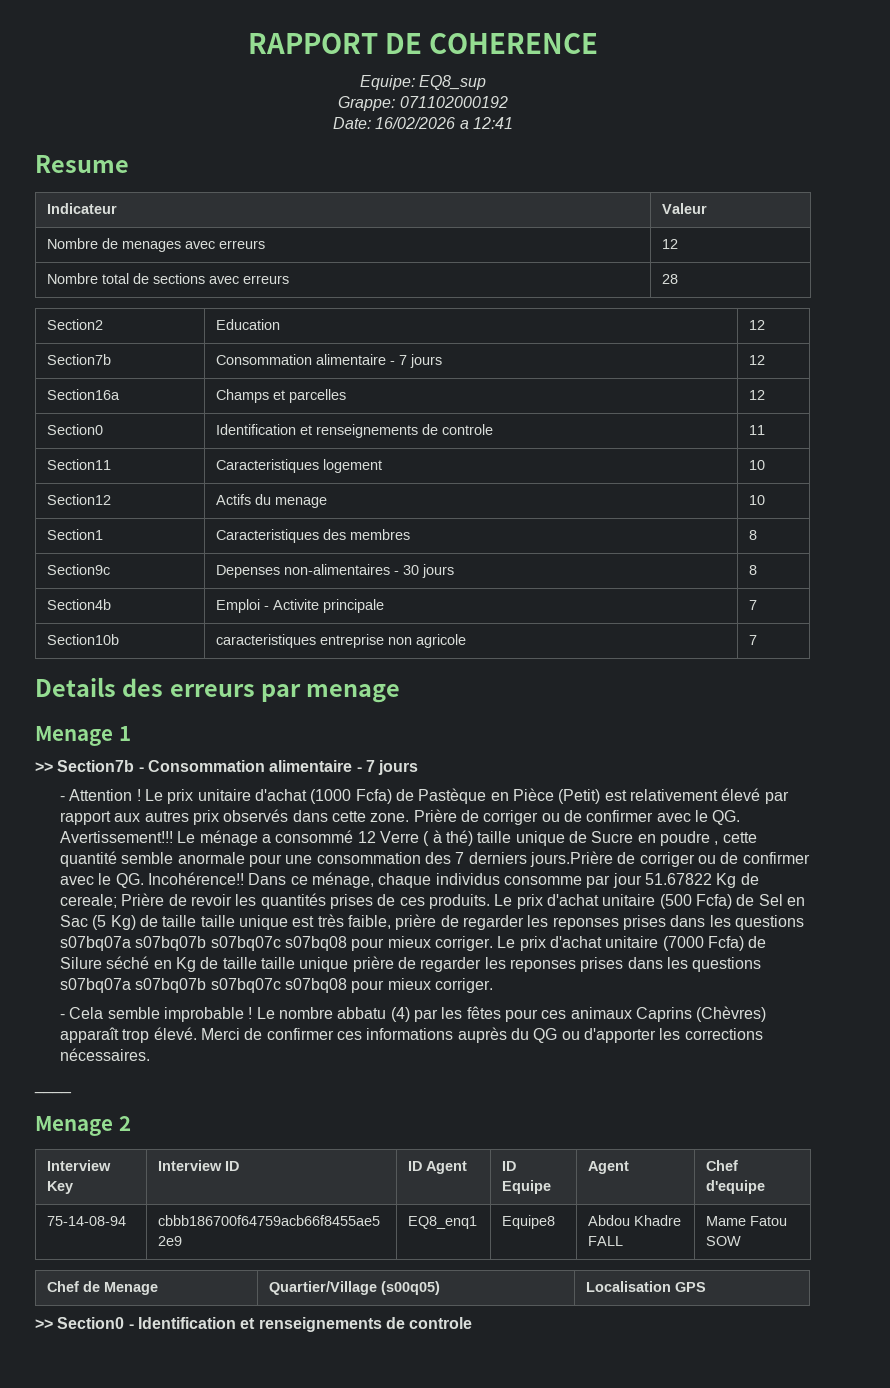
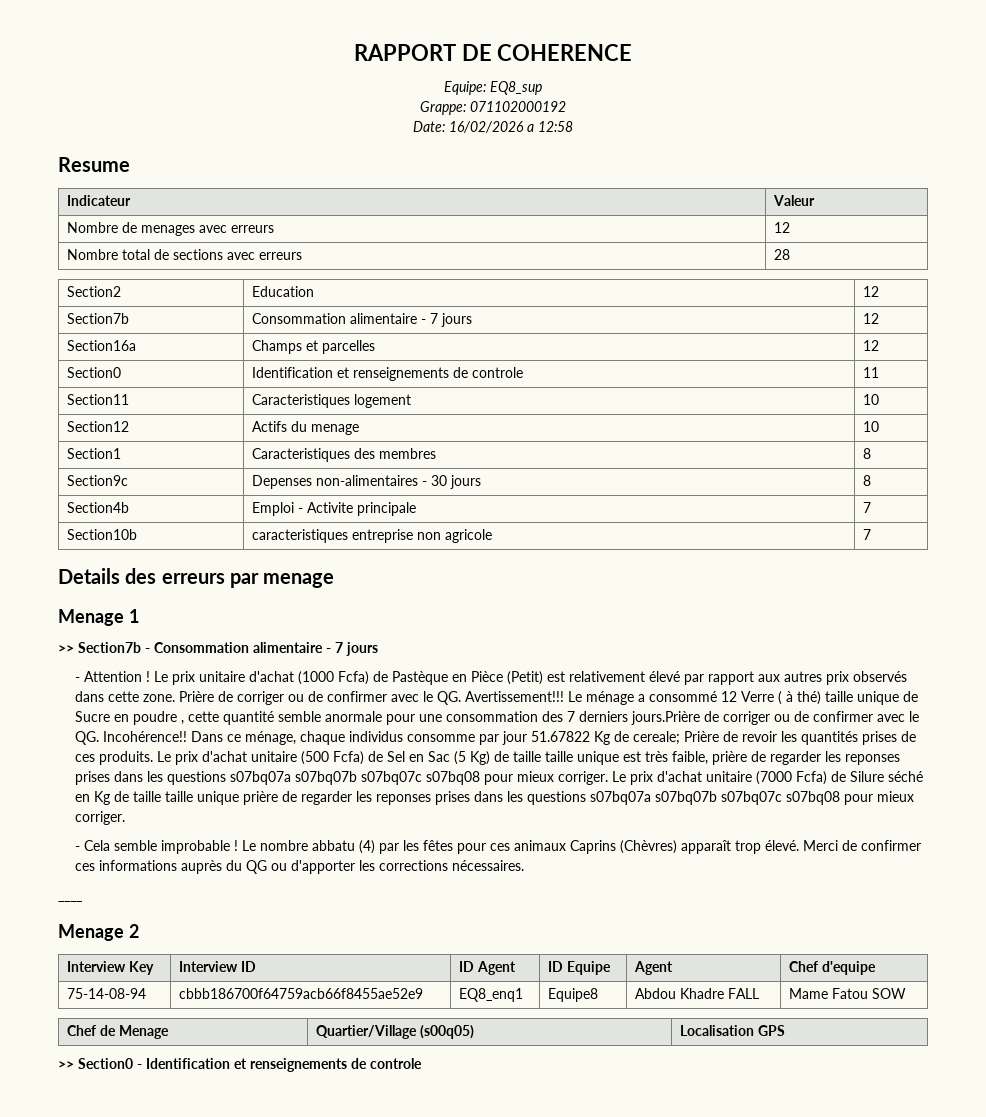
[472,117,513,129] 12:41 -> [538,121,573,132] 12:58

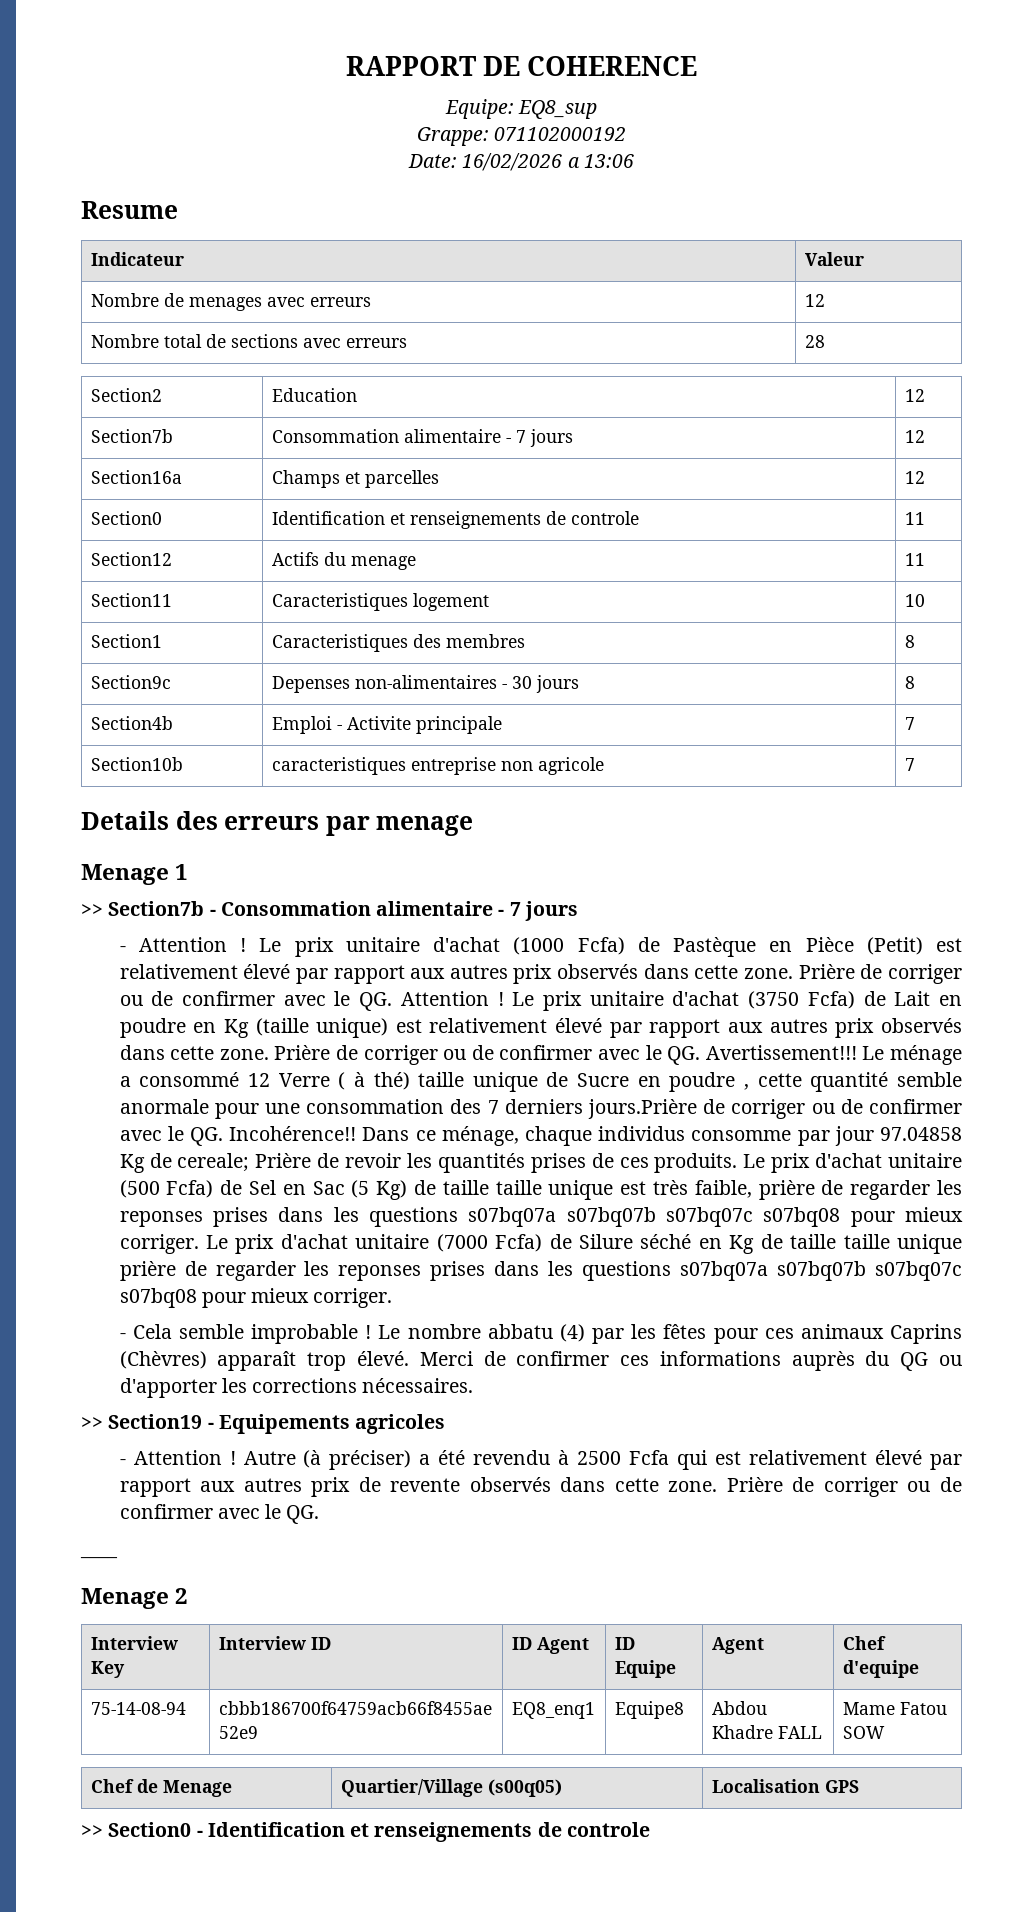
[538,121,573,132] 12:58 -> [583,154,634,168] 13:06
[66,394,129,405] [251,394,411,408] [862,394,879,405] // Section11 | Caracteristiques logement | 10 -> (925, 518) none
(359, 429) none -> [904,553,925,566] [90,593,172,607] [271,593,489,611] | 11 // Section11 | Caracteristiques logement
(461, 698) none -> [400,991,963,1011] [119,1018,963,1038] [119,1045,701,1065] Attention ! Le prix unitaire d'achat (3750 Fcfa) de Lait en poudre en Kg (taille unique) est relativement élevé par rapport aux autres prix observés dans cette zone. Prière de corriger ou de confirmer avec le QG.
[530,731,590,742] 51.67822 -> [879,1127,962,1141] 97.04858
(524, 865) none -> [81,1414,446,1434] [119,1450,963,1470] [119,1477,963,1497] [119,1504,320,1524] // >> Section19 - Equipements agricoles // - Attention ! Autre (à préciser) a été revendu à 2500 Fcfa qui est relativement élevé par rapport aux autres prix de revente observés dans cette zone. Prière de corriger ou de confirmer avec le QG.

